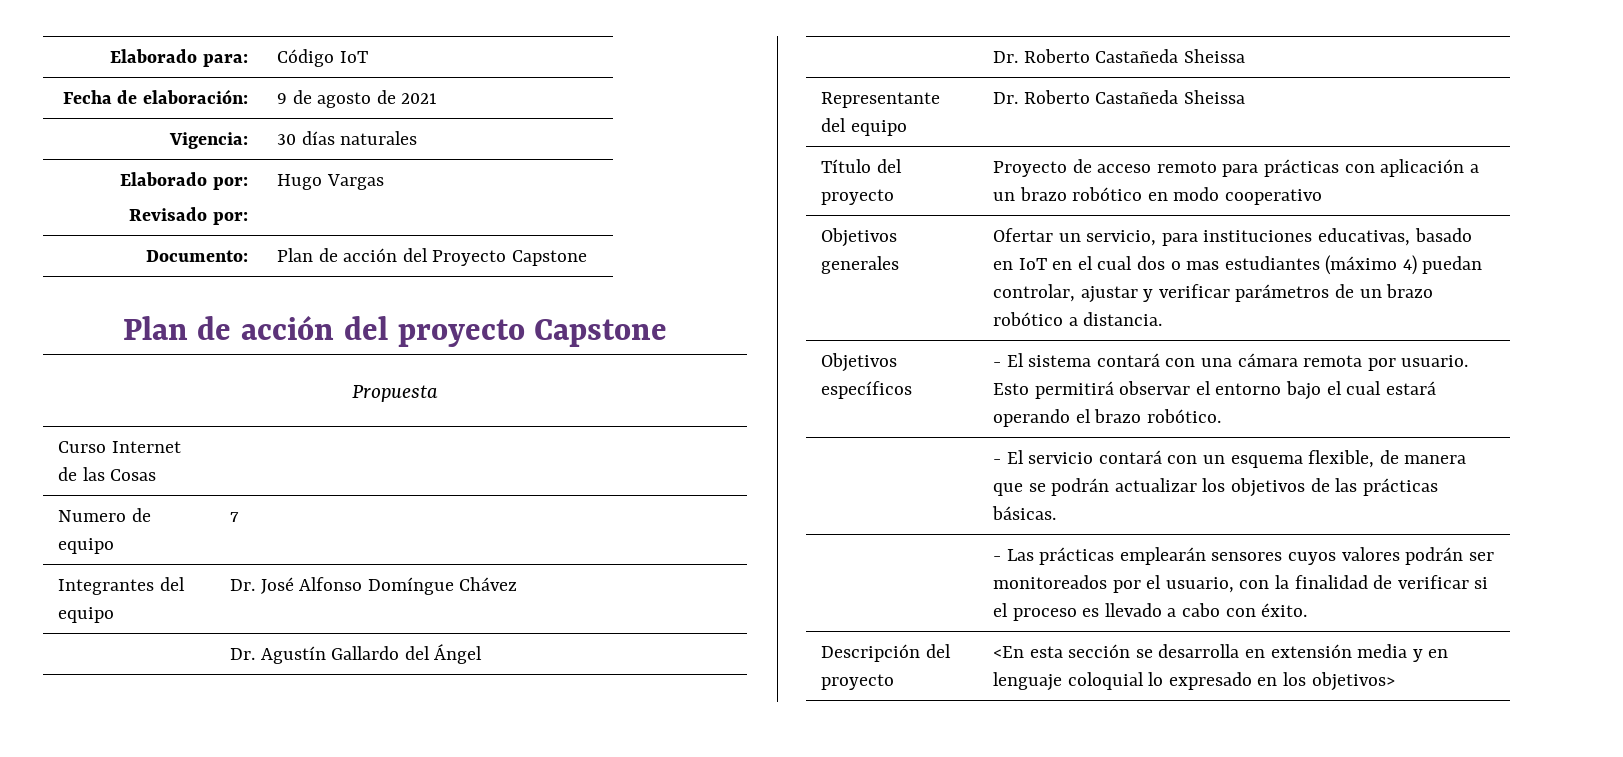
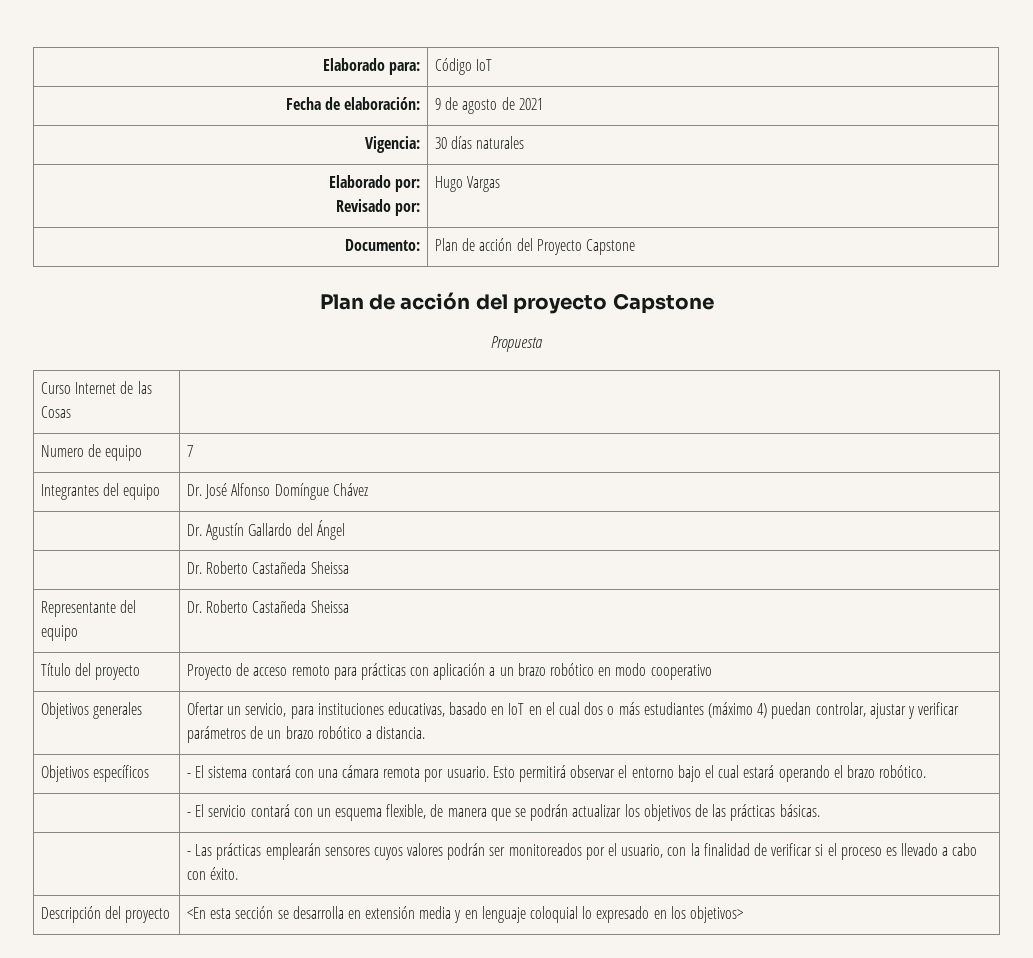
[1186,261,1220,270] mas -> [618,702,640,715] más

